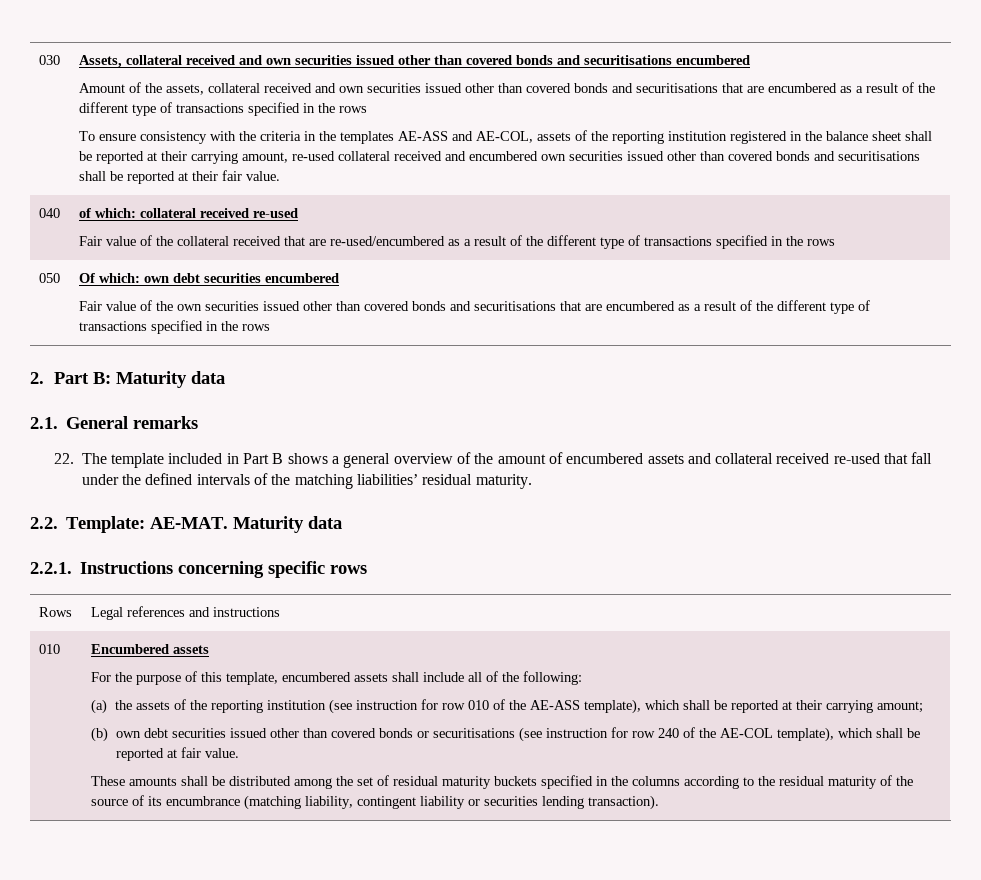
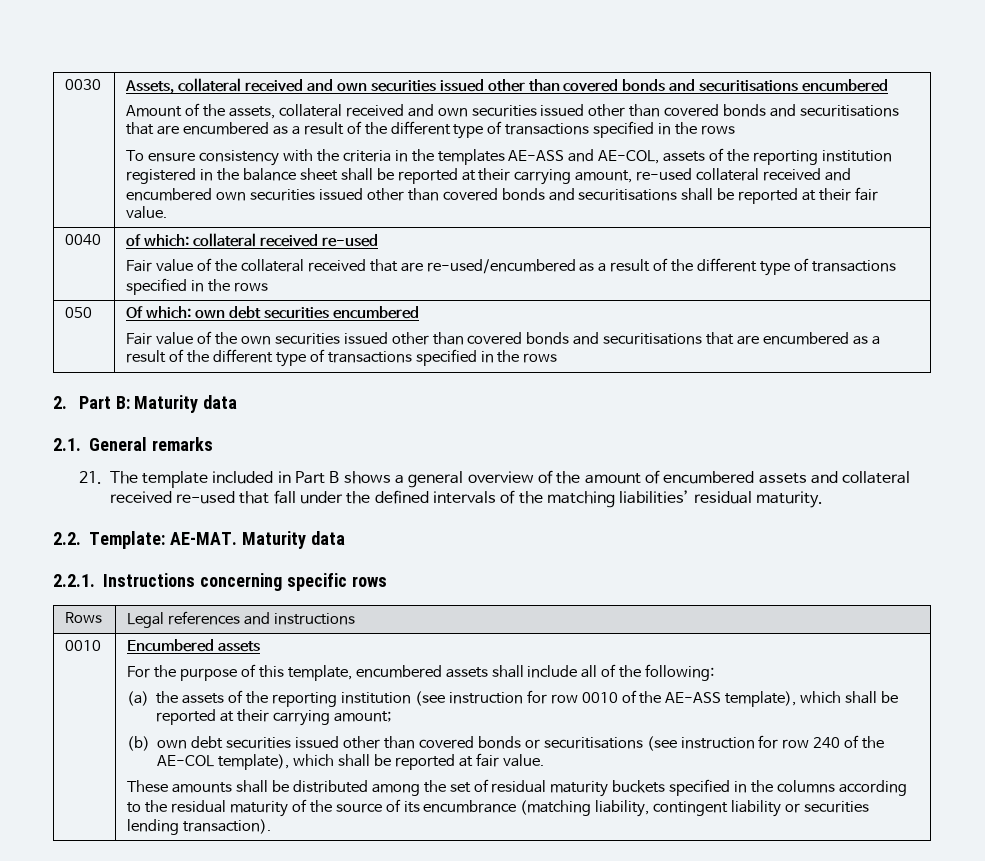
[39,55,61,65] 030 -> [65,79,102,90] 0030
[39,208,61,218] 040 -> [65,234,102,245] 0040
[53,453,74,464] 22. -> [78,471,102,484] 21.
[39,644,61,654] 010 -> [65,640,102,651] 0010
[467,700,489,710] 010 -> [581,692,618,703] 0010

